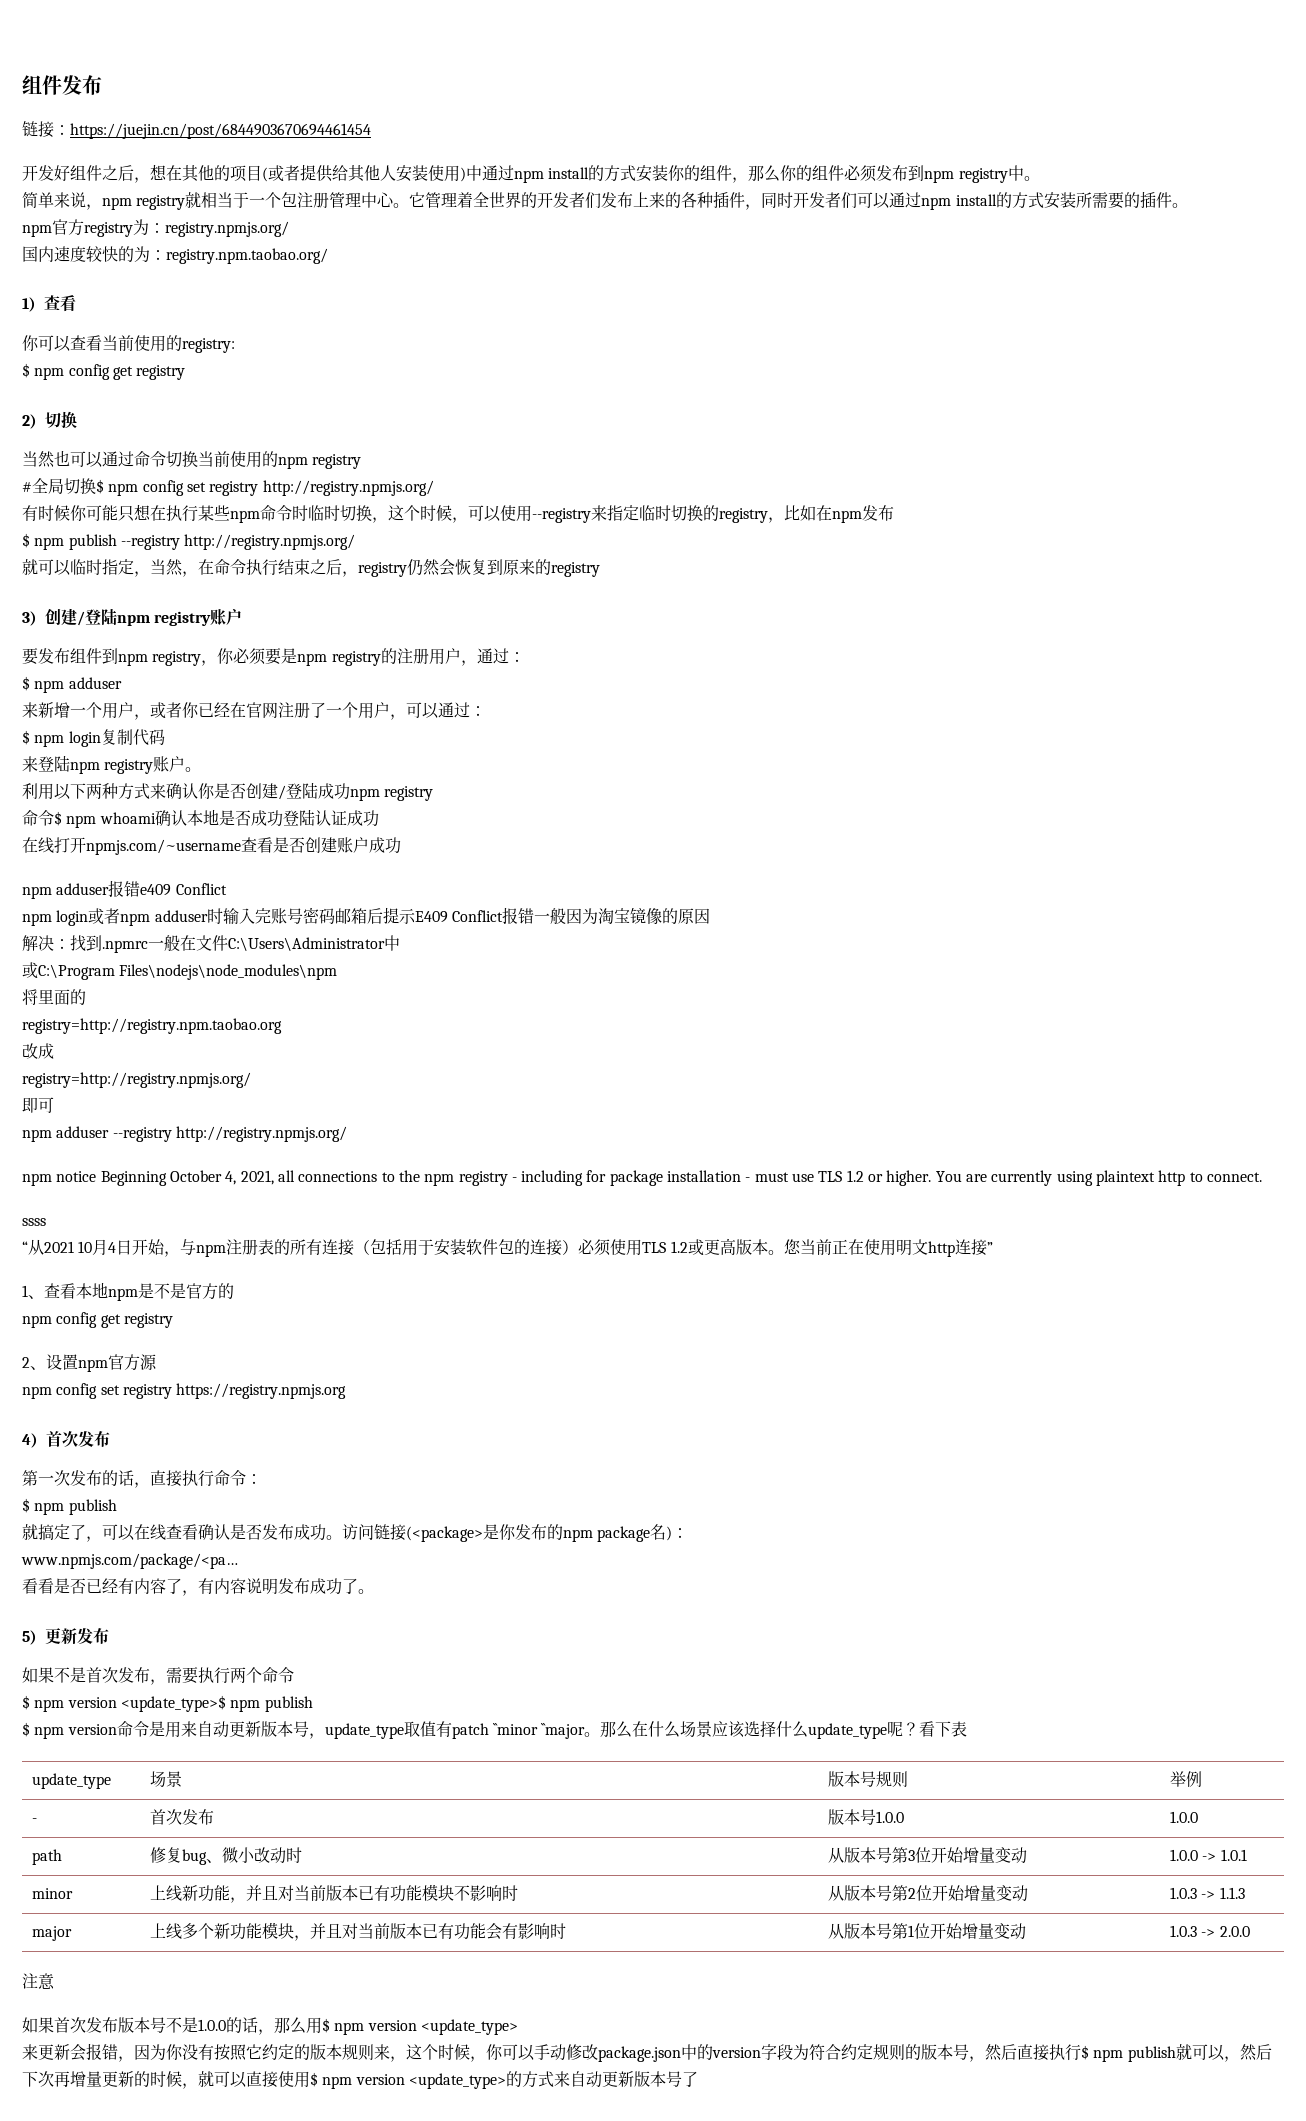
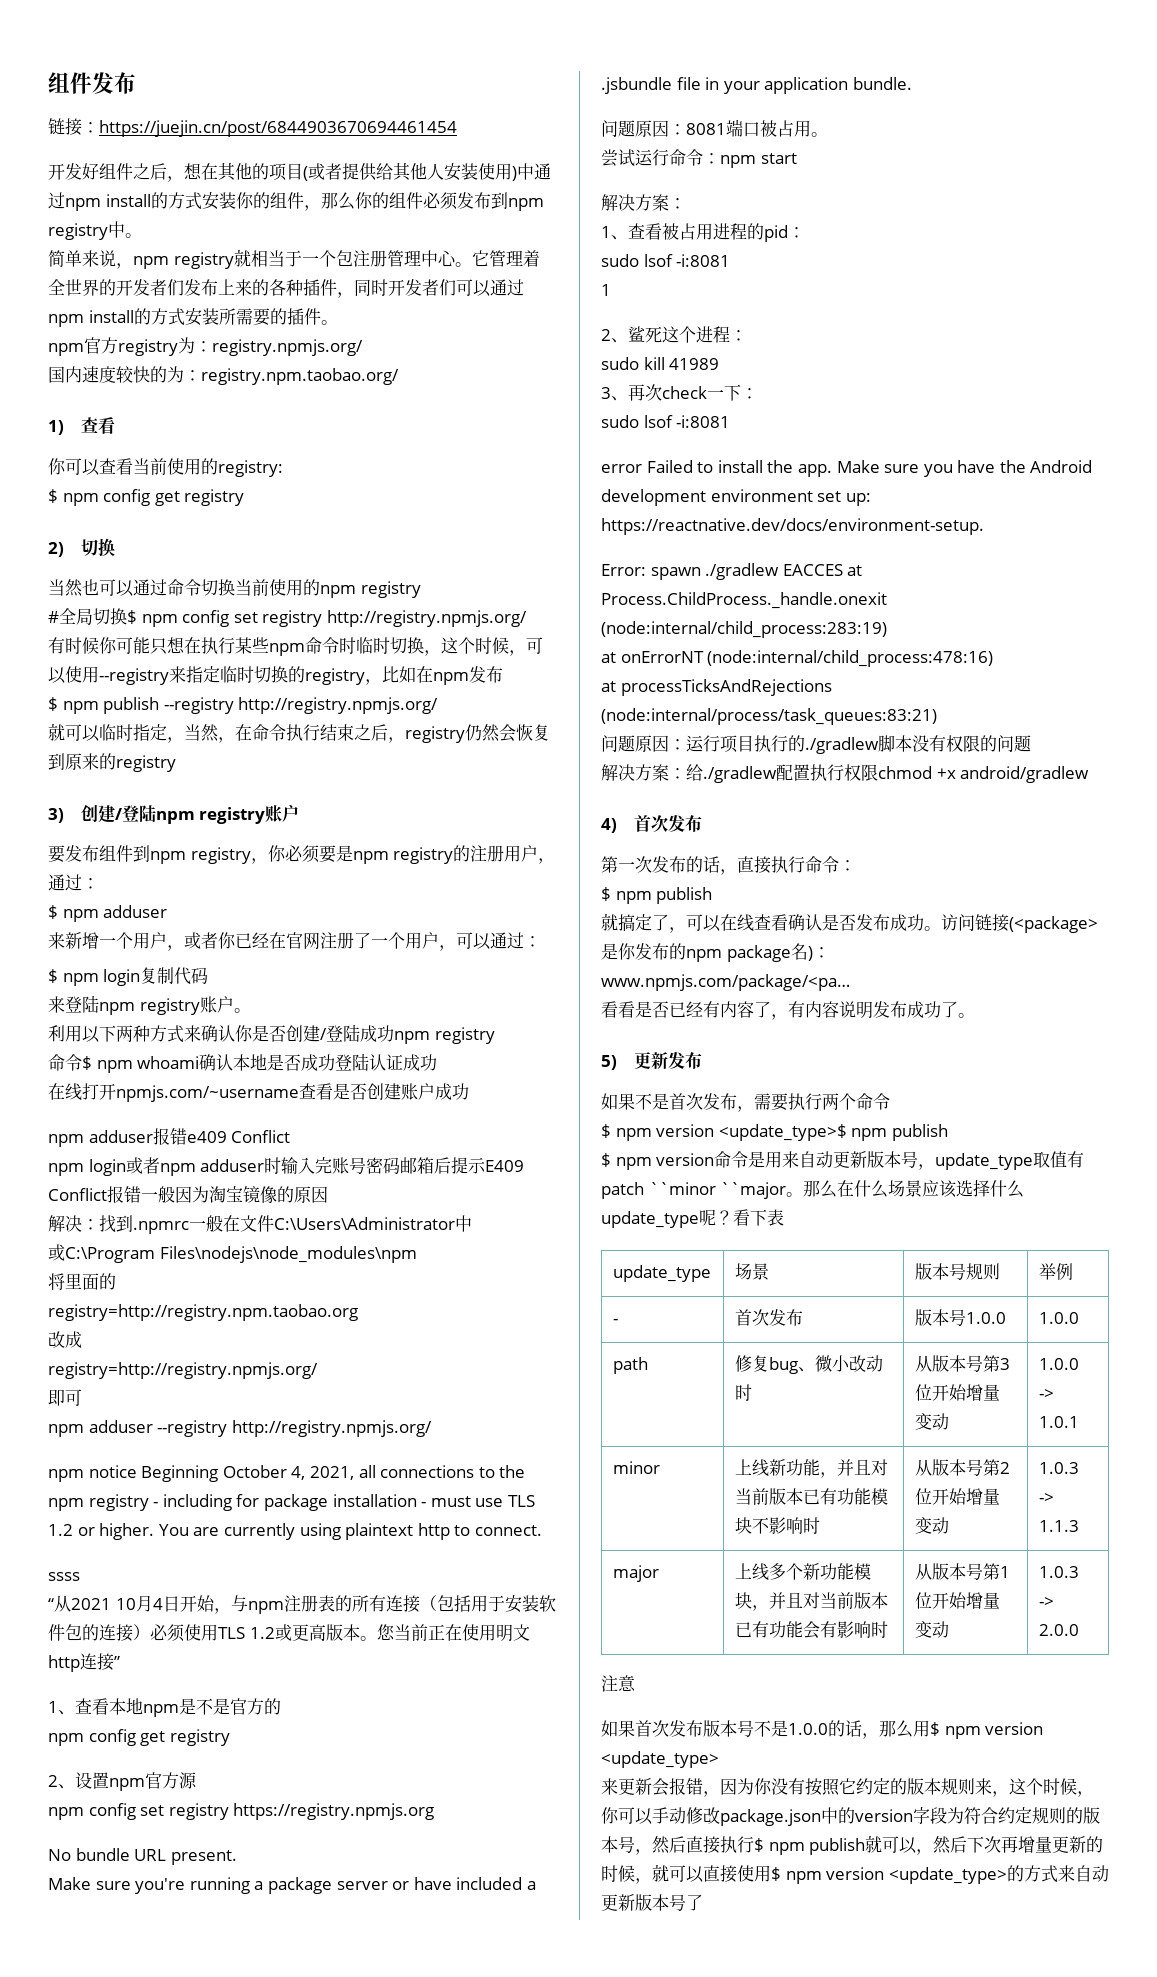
(347, 1391) none -> [48,1848,237,1865] [48,1877,536,1894] [601,77,912,94] [601,119,828,137] [601,149,797,168] [601,194,686,211] [601,223,805,242] [601,254,731,267] [601,284,611,296] [601,326,747,343] [601,357,720,370] [601,384,758,401] [601,415,731,428] [601,460,1093,477] [601,489,871,506] [601,518,984,535] [601,563,863,580] [601,592,887,609] [601,621,887,638] [601,650,994,667] [601,679,832,696] [601,708,937,725] [601,735,1031,754] [601,764,1090,783] // No bundle URL present. // Make sure you're running a package server or have included a .jsbundle file in your application bundle. // 问题原因：8081端口被占用。 // 尝试运行命令：npm start // 解决方案： // 1、查看被占用进程的pid： // sudo lsof -i:8081 // 1 // 2、鲨死这个进程： // sudo kill 41989 // 3、再次check一下： // sudo lsof -i:8081 // error Failed to install the app. Make sure you have the Android development environment set up: https://reactnative.dev/docs/environment-setup. // Error: spawn ./gradlew EACCES at Process.ChildProcess._handle.onexit (node:internal/child_process:283:19) // at onErrorNT (node:internal/child_process:478:16) // at processTicksAndRejections (node:internal/process/task_queues:83:21) // 问题原因：运行项目执行的./gradlew脚本没有权限的问题 // 解决方案：给./gradlew配置执行权限chmod +x android/gradlew

